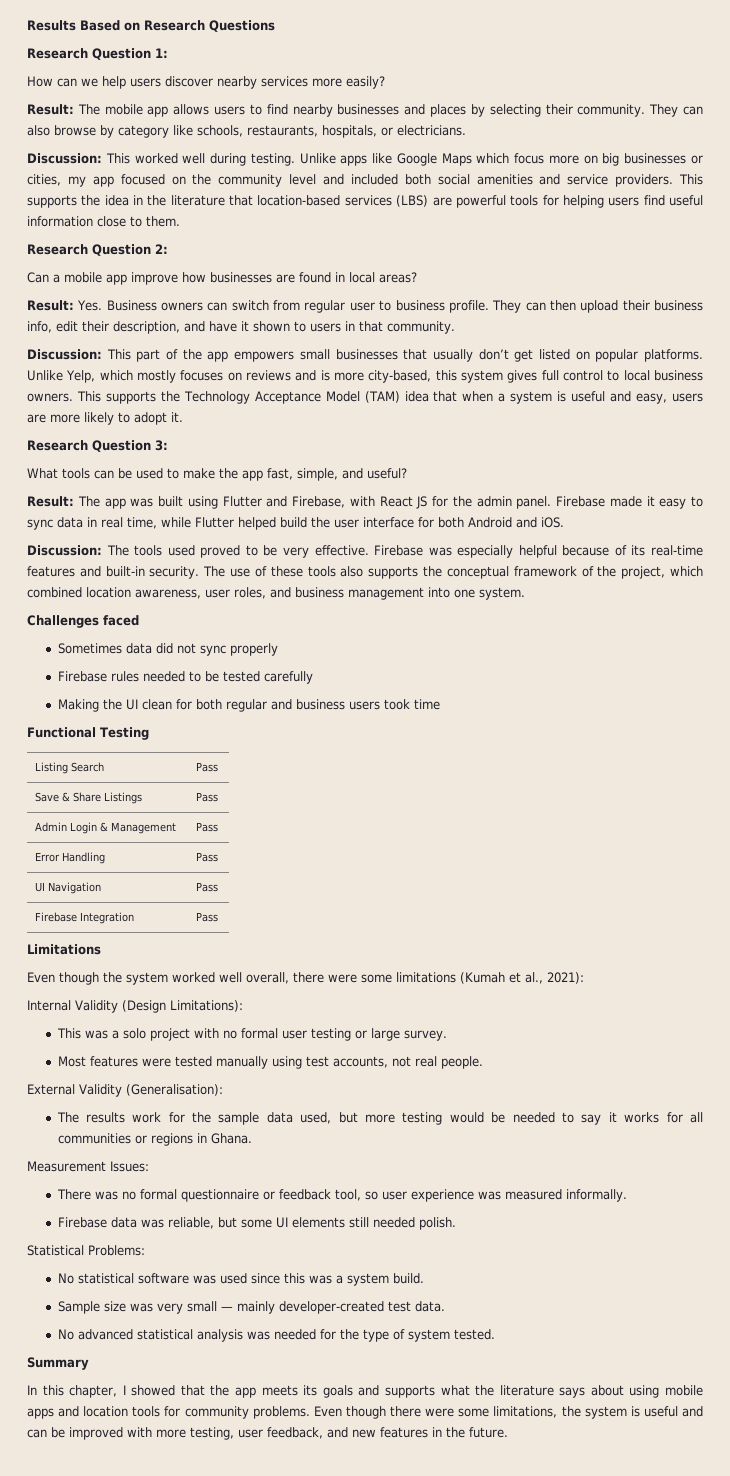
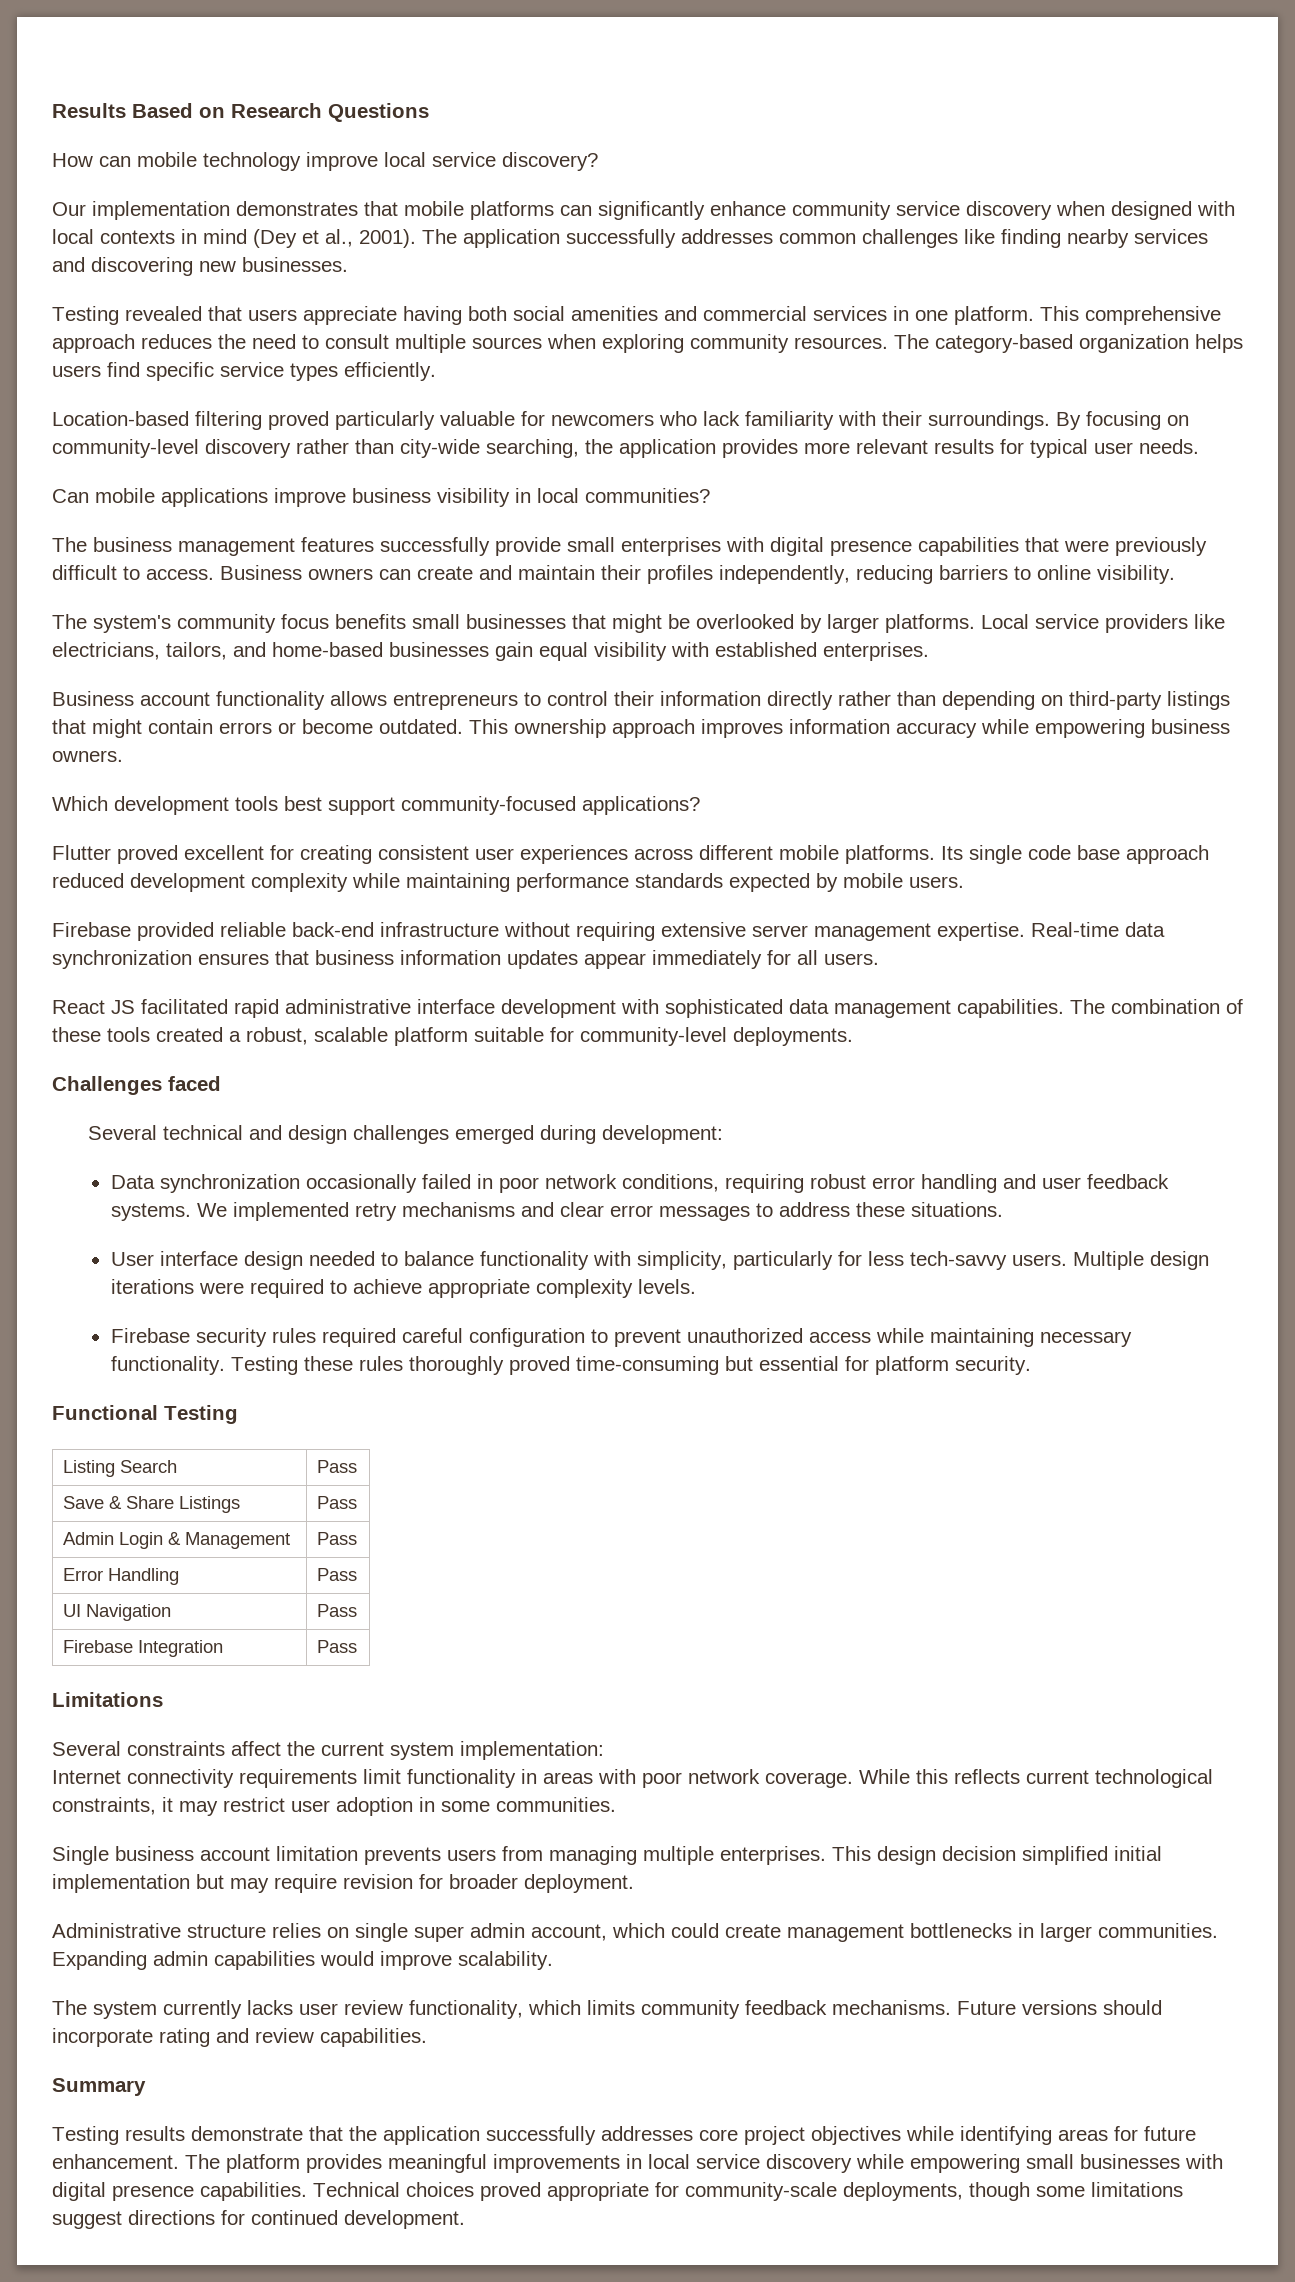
[27,48,168,60] // Research Question 1: -> (429, 112) none
[81,76,385,89] [27,104,703,117] [27,125,466,138] [27,153,703,166] [27,174,703,187] [27,195,704,208] [27,216,180,227] [27,244,168,256] [27,272,417,285] [27,300,703,313] [27,321,455,334] [27,349,703,362] [27,370,704,383] [27,391,703,404] [27,412,183,425] [27,440,168,452] [27,468,407,481] [27,496,703,509] [27,517,564,530] [27,545,703,558] [27,566,703,579] [27,587,525,600] [27,615,139,628] [57,643,278,656] [57,671,313,684] [57,699,440,712] we help users discover nearby services more easily? // Result: The mobile app allows users to find nearby businesses and places by selecting their community. They can also browse by category like schools, restaurants, hospitals, or electricians. // Discussion: This worked well during testing. Unlike apps like Google Maps which focus more on big businesses or cities, my app focused on the community level and included both social amenities and service providers. This supports the idea in the literature that location-based services (LBS) are powerful tools for helping users find useful information close to them. // Research Question 2: // Can a mobile app improve how businesses are found in local areas? // Result: Yes. Business owners can switch from regular user to business profile. They can then upload their business info, edit their description, and have it shown to users in that community. // Discussion: This part of the app empowers small businesses that usually don’t get listed on popular platforms. Unlike Yelp, which mostly focuses on reviews and is more city-based, this system gives full control to local business owners. This supports the Technology Acceptance Model (TAM) idea that when a system is useful and easy, users are more likely to adopt it. // Research Question 3: // What tools can be used to make the app fast, simple, and useful? // Result: The app was built using Flutter and Firebase, with React JS for the admin panel. Firebase made it easy to sync data in real time, while Flutter helped build the user interface for both Android and iOS. // Discussion: The tools used proved to be very effective. Firebase was especially helpful because of its real-time features and built-in security. The use of these tools also supports the conceptual framework of the project, which combined location awareness, user roles, and business management into one system. // Challenges faced // Sometimes data did not sync properly // Firebase rules needed to be tested carefully // Making the UI clean for both regular and business users took time -> [137,152,598,171] [52,201,1235,220] [52,229,1208,248] [52,257,348,276] [52,306,1221,325] [52,334,1243,353] [52,362,436,381] [52,411,1189,430] [52,439,1199,458] [52,488,710,507] [52,537,1207,556] [52,565,1175,584] [52,614,1225,633] [52,642,929,661] [52,691,1230,710] [52,719,1230,738] [52,750,123,762] [52,796,700,815] [52,845,1209,864] [52,873,964,892] [52,922,1165,941] [52,950,879,969] [52,999,1243,1018] [52,1027,853,1046] [52,1076,221,1095] [88,1125,724,1144] [110,1174,1169,1193] [110,1202,1003,1221] [110,1251,1209,1270] [110,1279,696,1298] [110,1328,1132,1347] [110,1356,1031,1375] mobile technology improve local service discovery? // Our implementation demonstrates that mobile platforms can significantly enhance community service discovery when designed with local contexts in mind (Dey et al., 2001). The application successfully addresses common challenges like finding nearby services and discovering new businesses. // Testing revealed that users appreciate having both social amenities and commercial services in one platform. This comprehensive approach reduces the need to consult multiple sources when exploring community resources. The category-based organization helps users find specific service types efficiently. // Location-based filtering proved particularly valuable for newcomers who lack familiarity with their surroundings. By focusing on community-level discovery rather than city-wide searching, the application provides more relevant results for typical user needs. // Can mobile applications improve business visibility in local communities? // The business management features successfully provide small enterprises with digital presence capabilities that were previously difficult to access. Business owners can create and maintain their profiles independently, reducing barriers to online visibility. // The system's community focus benefits small businesses that might be overlooked by larger platforms. Local service providers like electricians, tailors, and home-based businesses gain equal visibility with established enterprises. // Business account functionality allows entrepreneurs to control their information directly rather than depending on third-party listings that might contain errors or become outdated. This ownership approach improves information accuracy while empowering business owners. // Which development tools best support community-focused applications? // Flutter proved excellent for creating consistent user experiences across different mobile platforms. Its single code base approach reduced development complexity while maintaining performance standards expected by mobile users. // Firebase provided reliable back-end infrastructure without requiring extensive server management expertise. Real-time data synchronization ensures that business information updates appear immediately for all users. // React JS facilitated rapid administrative interface development with sophisticated data management capabilities. The combination of these tools created a robust, scalable platform suitable for community-level deployments. // Challenges faced // Several technical and design challenges emerged during development: // Data synchronization occasionally failed in poor network conditions, requiring robust error handling and user feedback systems. We implemented retry mechanisms and clear error messages to address these situations. // User interface design needed to balance functionality with simplicity, particularly for less tech-savvy users. Multiple design iterations were required to achieve appropriate complexity levels. // Firebase security rules required careful configuration to prevent unauthorized access while maintaining necessary functionality. Testing these rules thoroughly proved time-consuming but essential for platform security.
[27,972,584,985] [27,1000,243,1013] [56,1028,447,1041] [57,1056,483,1069] [27,1084,223,1097] [56,1112,704,1125] [57,1133,252,1146] [27,1161,149,1172] [56,1189,627,1202] [57,1217,456,1230] [27,1245,145,1256] [57,1273,424,1286] [57,1301,445,1314] [57,1329,495,1342] [27,1357,89,1370] [27,1385,703,1398] [27,1406,704,1419] [27,1427,508,1440] Even though the system worked well overall, there were some limitations (Kumah et al., 2021): // Internal Validity (Design Limitations): // This was a solo project with no formal user testing or large survey. // Most features were tested manually using test accounts, not real people. // External Validity (Generalisation): // The results work for the sample data used, but more testing would be needed to say it works for all communities or regions in Ghana. // Measurement Issues: // There was no formal questionnaire or feedback tool, so user experience was measured informally. // Firebase data was reliable, but some UI elements still needed polish. // Statistical Problems: // No statistical software was used since this was a system build. // Sample size was very small — mainly developer-created test data. // No advanced statistical analysis was needed for the type of system tested. // Summary // In this chapter, I showed that the app meets its goals and supports what the literature says about using mobile apps and location tools for community problems. Even though there were some limitations, the system is useful and can be improved with more testing, user feedback, and new features in the future. -> [52,1741,604,1760] [52,1769,1213,1788] [52,1797,616,1816] [52,1846,1162,1865] [52,1874,634,1893] [52,1923,1218,1942] [52,1951,553,1970] [52,2000,1162,2019] [52,2028,427,2047] [52,2078,146,2096] [52,2126,1196,2145] [52,2154,1223,2173] [52,2182,1183,2201] [52,2210,465,2229] Several constraints affect the current system implementation: // Internet connectivity requirements limit functionality in areas with poor network coverage. While this reflects current technological constraints, it may restrict user adoption in some communities. // Single business account limitation prevents users from managing multiple enterprises. This design decision simplified initial implementation but may require revision for broader deployment. // Administrative structure relies on single super admin account, which could create management bottlenecks in larger communities. Expanding admin capabilities would improve scalability. // The system currently lacks user review functionality, which limits community feedback mechanisms. Future versions should incorporate rating and review capabilities. // Summary // Testing results demonstrate that the application successfully addresses core project objectives while identifying areas for future enhancement. The platform provides meaningful improvements in local service discovery while empowering small businesses with digital presence capabilities. Technical choices proved appropriate for community-scale deployments, though some limitations suggest directions for continued development.

